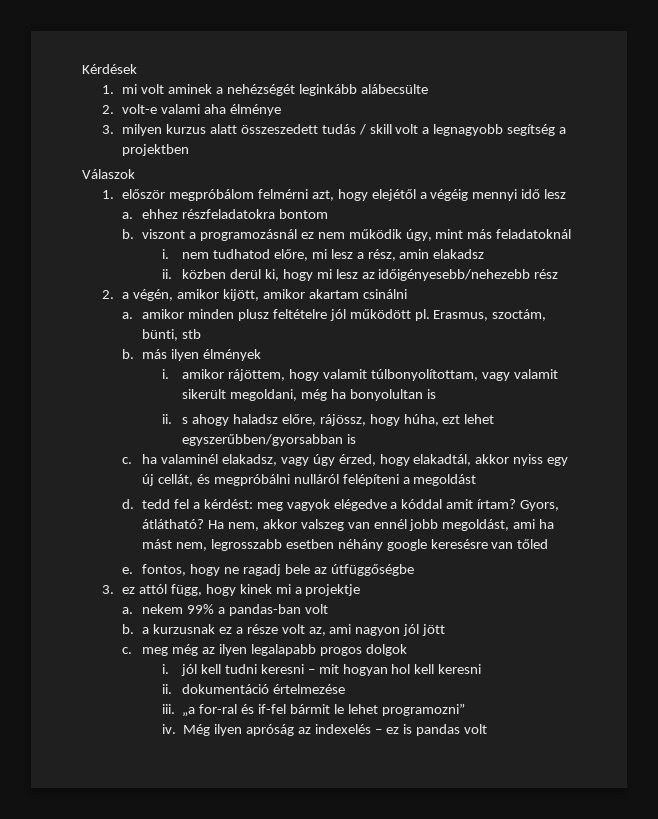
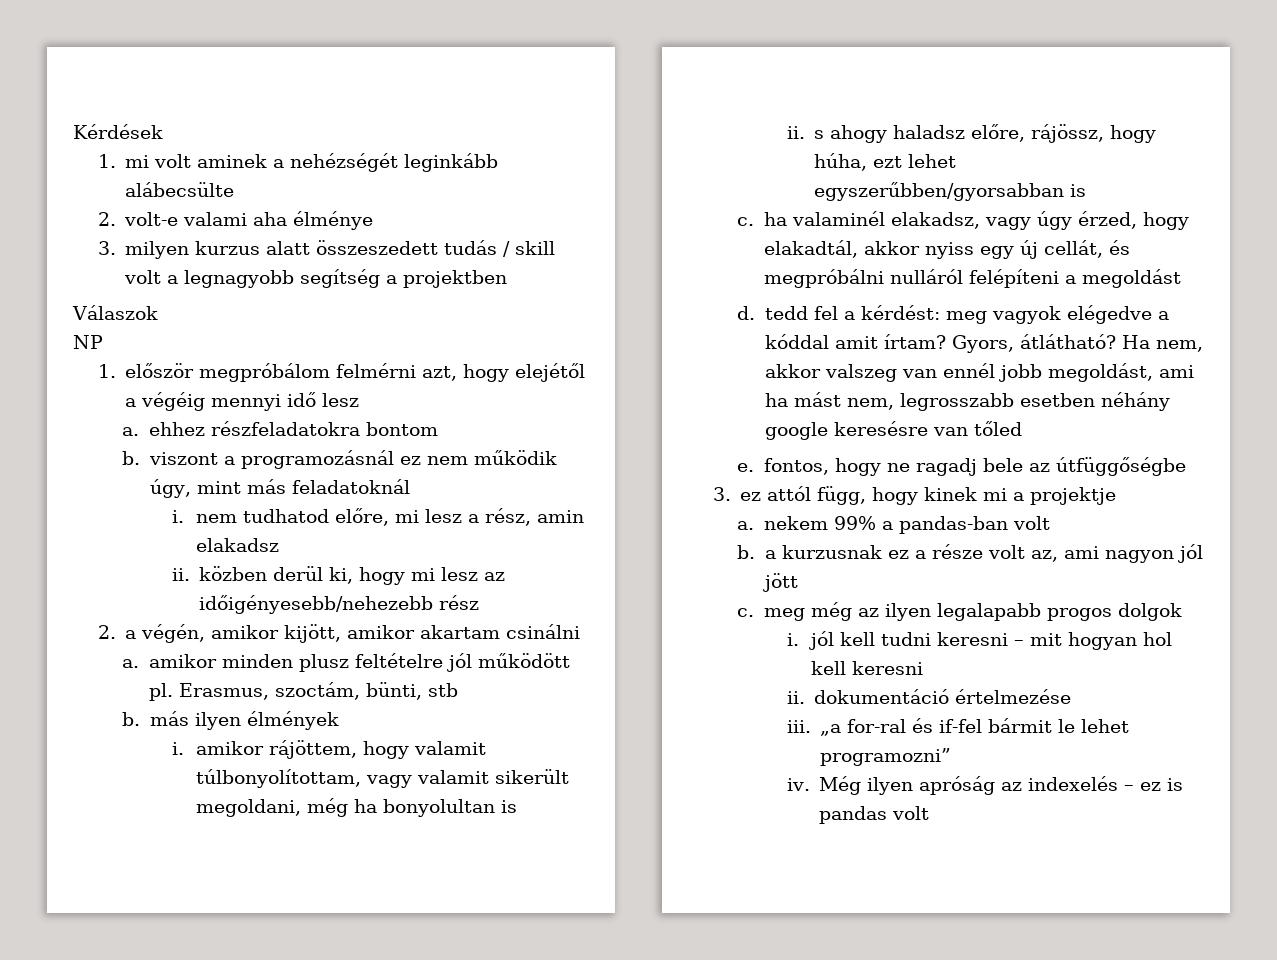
(135, 174) none -> [73,335,103,349] // NP

